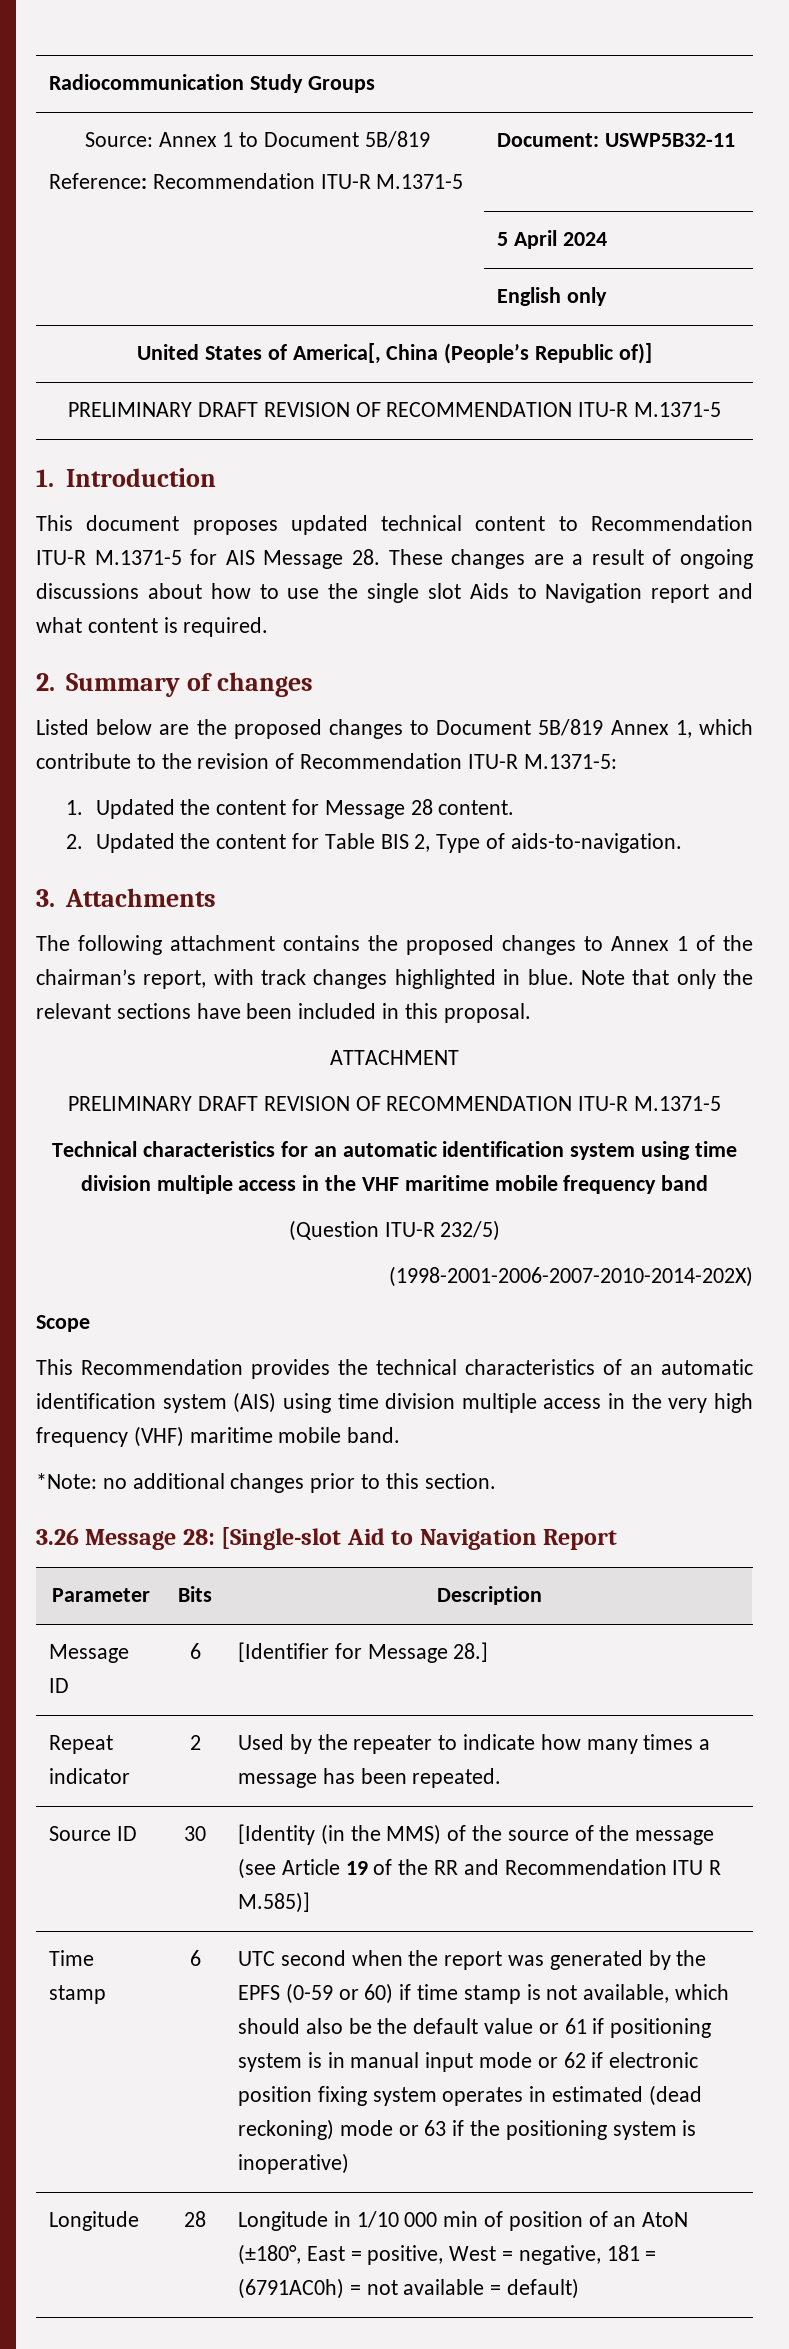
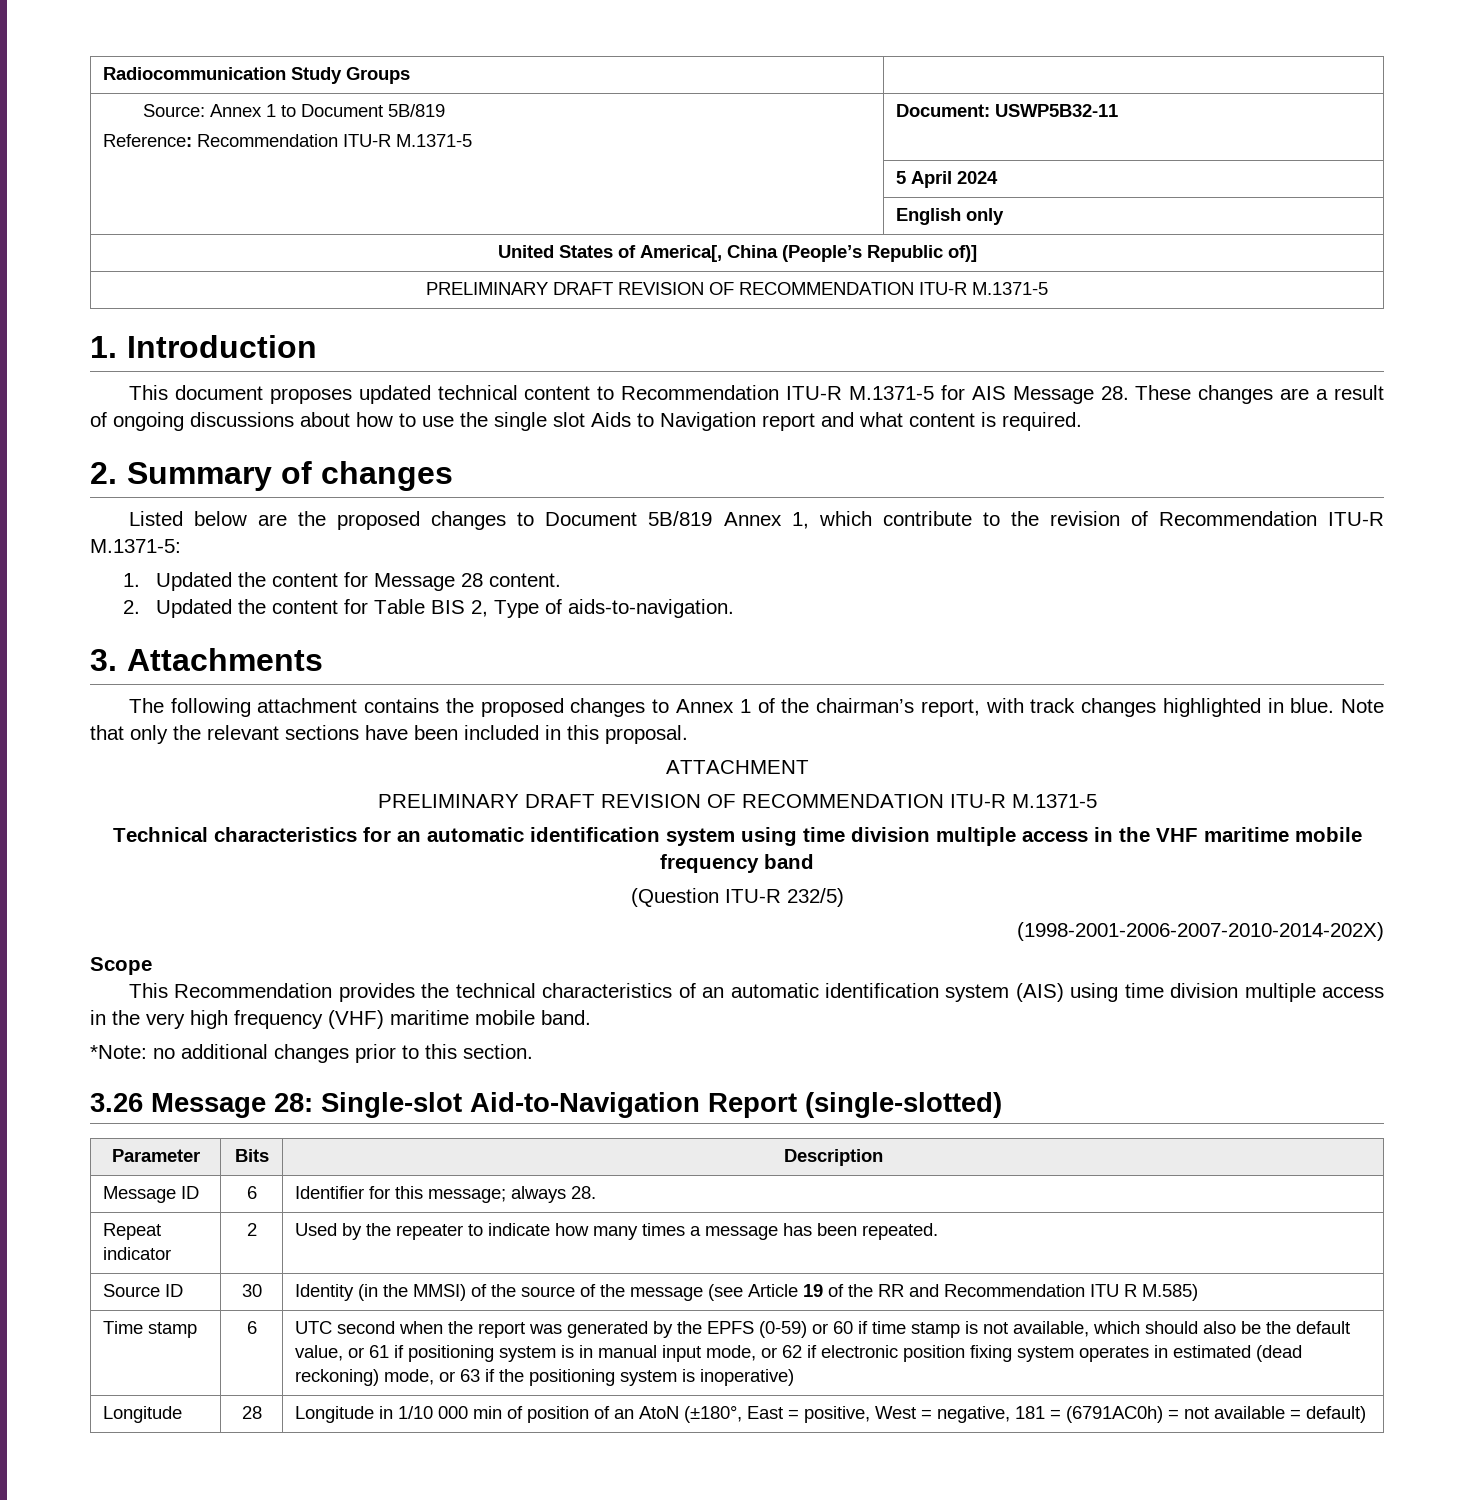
[221,1527,537,1550] [Single-slot Aid to Navigation -> [321,1092,700,1118] Single-slot Aid-to-Navigation
(618, 1539) none -> [805,1092,1002,1118] (single-slotted)
[237,1642,489,1663] [Identifier for Message 28.] -> [295,1186,597,1203] Identifier for this message; always 28.
[237,1824,315,1845] [Identity -> [295,1284,355,1301] Identity
[386,1824,442,1845] MMS) -> [413,1284,467,1301] MMSI)
[237,1892,310,1913] M.585)] -> [1142,1284,1199,1301] M.585)
[285,1983,394,2004] (0-59 or 60) -> [759,1321,854,1338] (0-59) or 60
[483,2018,533,2034] value -> [295,1345,344,1361] value,
[478,2052,532,2068] mode -> [706,1345,757,1361] mode,
[339,2120,393,2136] mode -> [384,1369,435,1385] mode,

